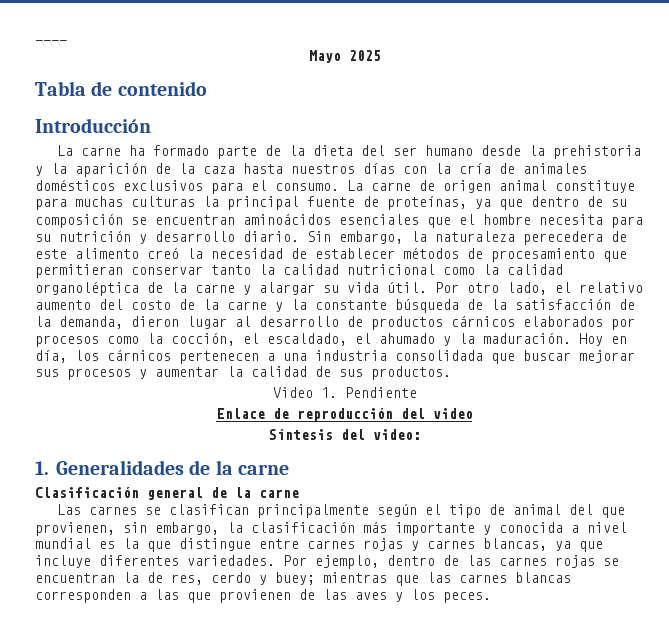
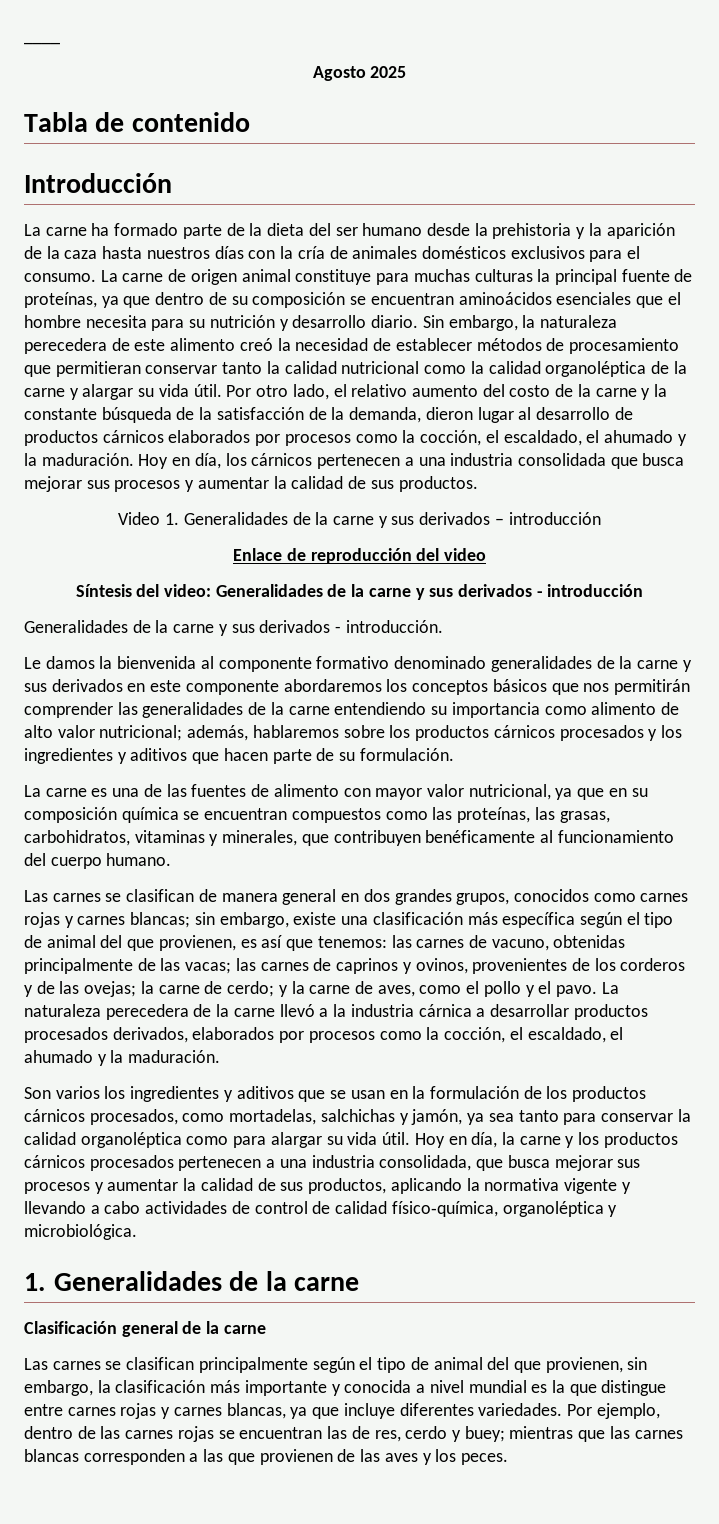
[308,50,341,63] Mayo -> [312,66,366,81] Agosto
[523,350,571,361] buscar -> [642,453,685,466] busca
[344,387,417,398] Pendiente -> [183,512,601,528] Generalidades de la carne y sus derivados – introducción
(421, 434) none -> [215,584,644,600] [24,620,443,636] [24,656,692,672] [24,679,690,695] [24,702,679,718] [24,725,682,741] [24,748,454,764] [24,784,648,800] [24,807,610,823] [24,830,674,846] [24,853,172,869] [24,889,689,905] [24,912,674,928] [24,935,626,951] [24,958,686,974] [24,981,619,997] [24,1004,648,1020] [24,1027,624,1043] [24,1050,221,1066] [24,1086,647,1102] [24,1109,691,1125] [24,1132,678,1148] [24,1155,641,1171] [24,1178,631,1194] [24,1201,618,1217] [24,1224,137,1240] Generalidades de la carne y sus derivados - introducción // Generalidades de la carne y sus derivados - introducción. // Le damos la bienvenida al componente formativo denominado generalidades de la carne y sus derivados en este componente abordaremos los conceptos básicos que nos permitirán comprender las generalidades de la carne entendiendo su importancia como alimento de alto valor nutricional; además, hablaremos sobre los productos cárnicos procesados y los ingredientes y aditivos que hacen parte de su formulación. // La carne es una de las fuentes de alimento con mayor valor nutricional, ya que en su composición química se encuentran compuestos como las proteínas, las grasas, carbohidratos, vitaminas y minerales, que contribuyen benéficamente al funcionamiento del cuerpo humano. // Las carnes se clasifican de manera general en dos grandes grupos, conocidos como carnes rojas y carnes blancas; sin embargo, existe una clasificación más específica según el tipo de animal del que provienen, es así que tenemos: las carnes de vacuno, obtenidas principalmente de las vacas; las carnes de caprinos y ovinos, provenientes de los corderos y de las ovejas; la carne de cerdo; y la carne de aves, como el pollo y el pavo. La naturaleza perecedera de la carne llevó a la industria cárnica a desarrollar productos procesados derivados, elaborados por procesos como la cocción, el escaldado, el ahumado y la maduración. // Son varios los ingredientes y aditivos que se usan en la formulación de los productos cárnicos procesados, como mortadelas, salchichas y jamón, ya sea tanto para conservar la calidad organoléptica como para alargar su vida útil. Hoy en día, la carne y los productos cárnicos procesados pertenecen a una industria consolidada, que busca mejorar sus procesos y aumentar la calidad de sus productos, aplicando la normativa vigente y llevando a cabo actividades de control de calidad físico‑química, organoléptica y microbiológica.
[123,572,139,583] la -> [327,1426,348,1439] las

